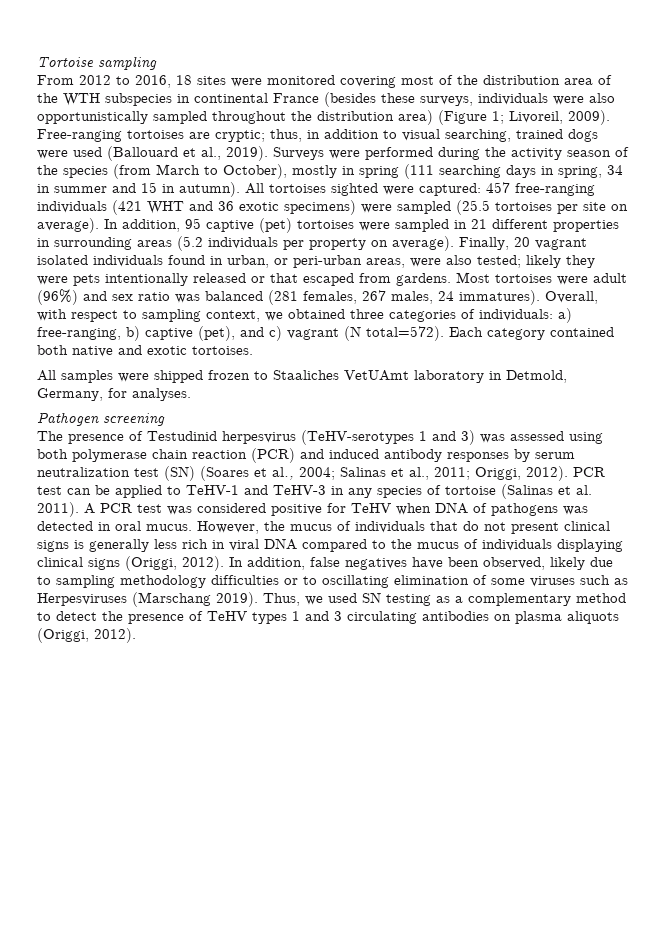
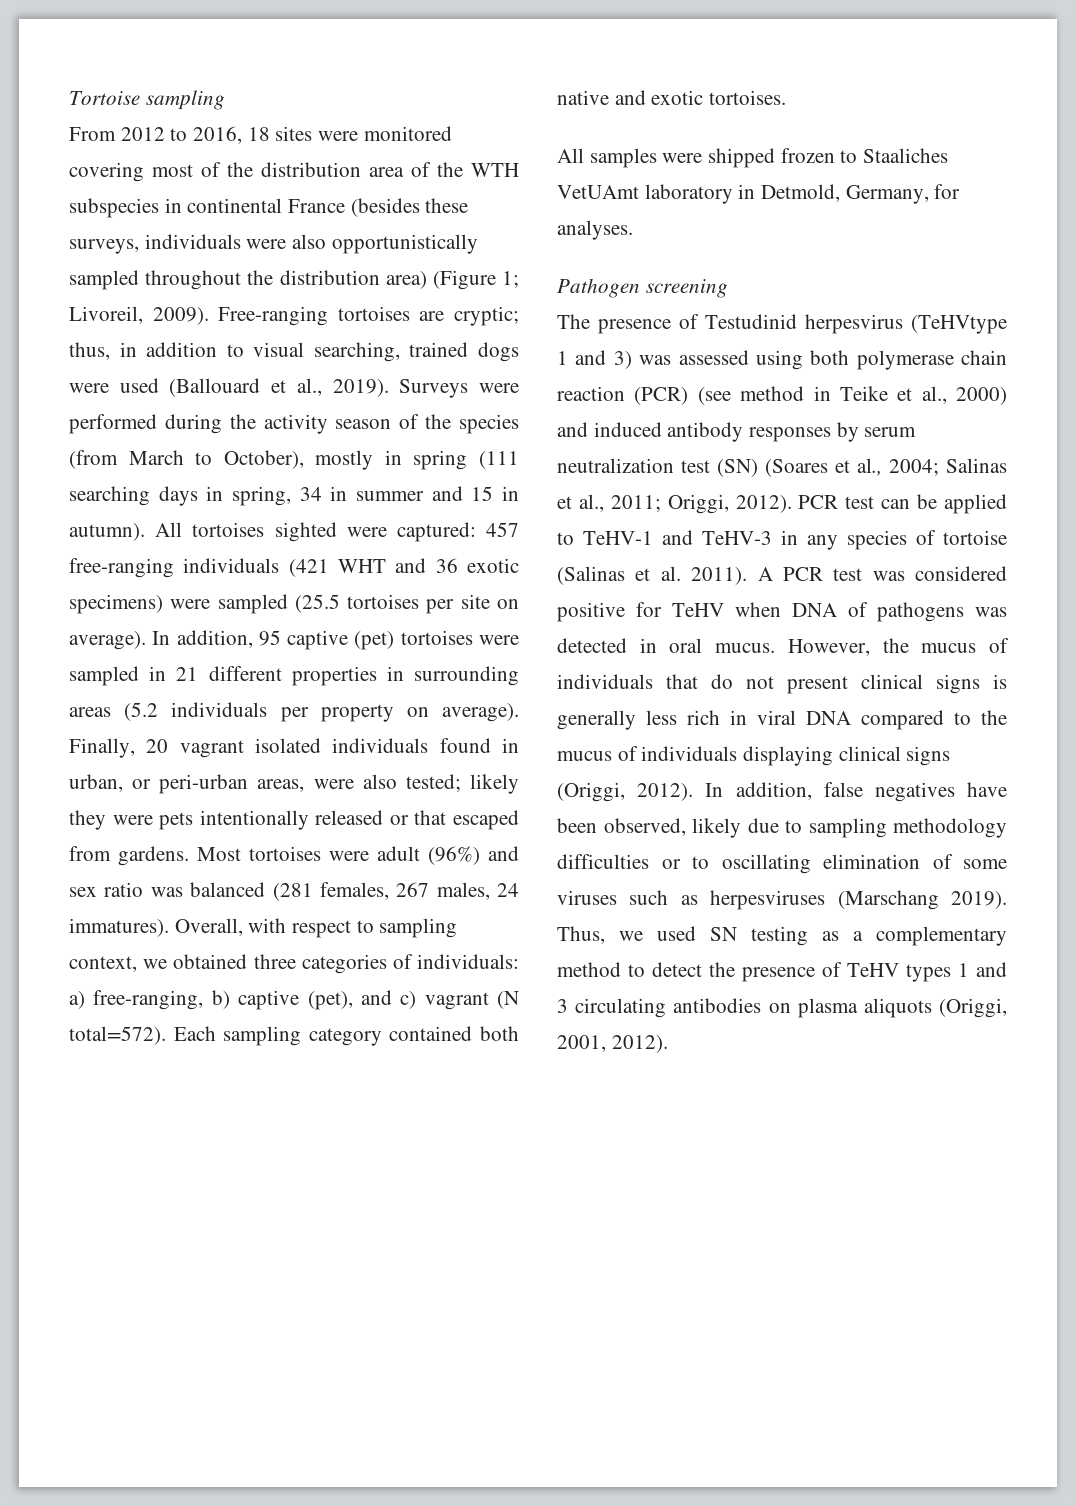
(483, 332) none -> [223,1026,302,1046] sampling
[301,430,414,445] (TeHV-serotypes -> [911,315,1007,334] (TeHVtype
(295, 455) none -> [697,386,1007,405] (see method in Teike et al., 2000)
[37,593,127,606] Herpesviruses -> [710,890,826,910] herpesviruses
(89, 635) none -> [557,1035,606,1052] 2001,

